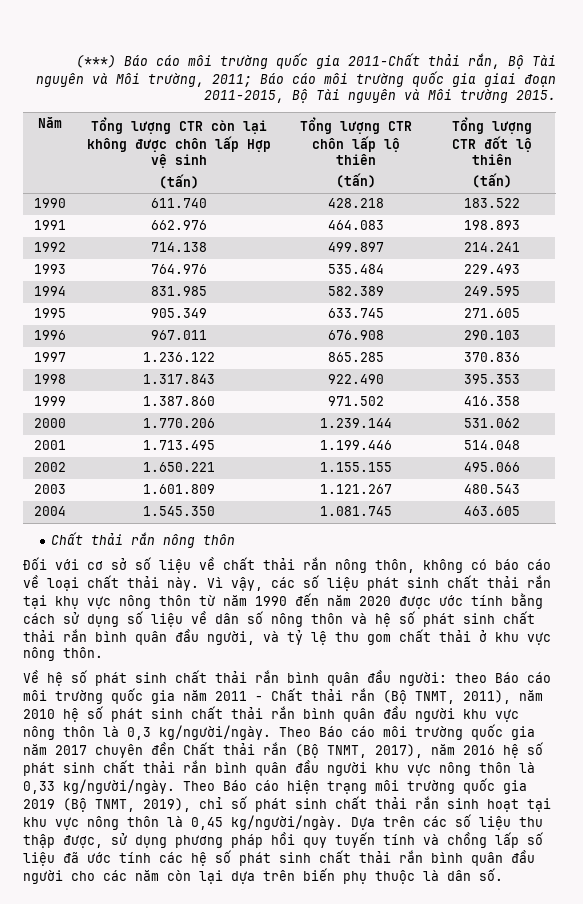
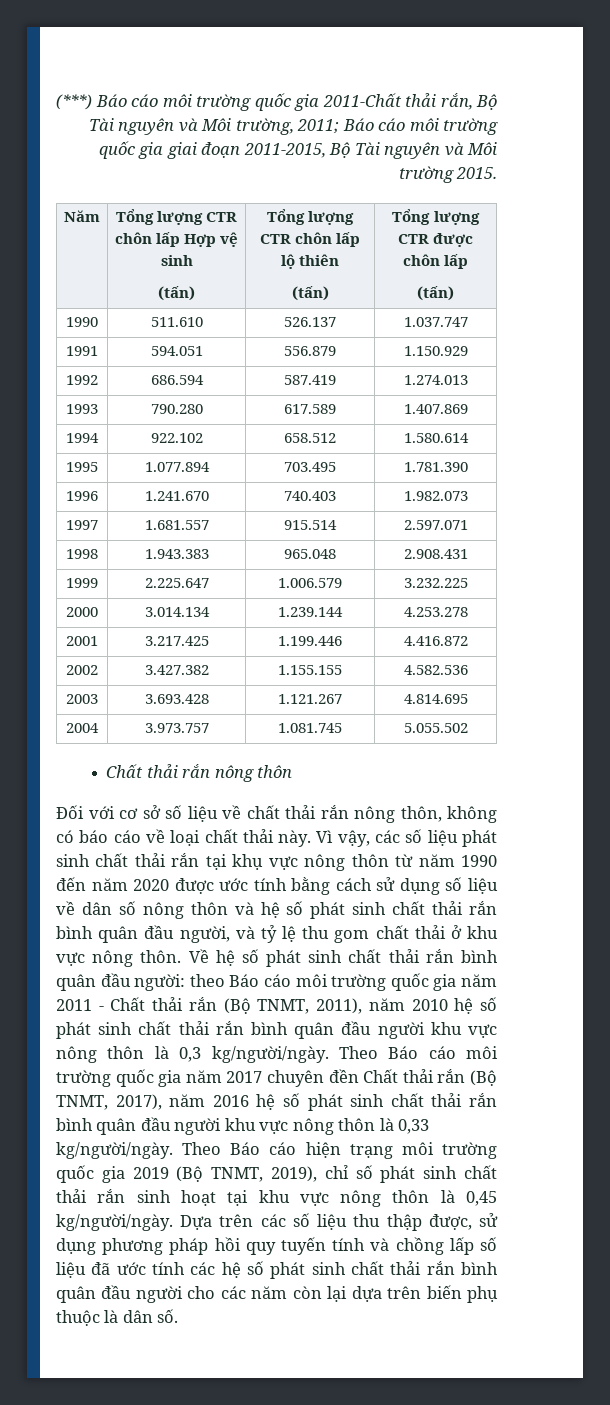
[211,120,267,134] [87,138,167,152] còn lại không được -> (238, 217) none
[484,136,532,152] [472,154,512,165] đốt lộ thiên -> [433,233,474,247] [402,254,469,269] được chôn lấp
[151,198,207,208] [327,198,384,208] [464,198,520,208] [33,220,66,230] [151,220,207,230] [327,220,384,230] [464,220,520,230] [33,242,66,252] [151,242,207,252] [327,242,384,252] [464,242,520,252] [33,264,66,274] [151,264,207,274] [327,264,384,274] [464,264,520,274] [33,286,66,296] [151,286,207,296] [327,286,384,296] [464,286,520,296] [33,308,66,318] [151,308,207,318] [327,308,384,318] [464,308,520,318] [33,330,66,340] [151,330,207,340] [327,330,384,340] [464,330,520,340] [33,352,66,362] [143,352,215,362] [327,352,384,362] [464,352,520,362] [33,374,66,384] [143,374,215,384] [327,374,384,384] [464,374,520,384] [33,396,66,406] [143,396,215,406] [327,396,384,406] [464,396,520,406] 611.740 | 428.218 | 183.522 // 1991 | 662.976 | 464.083 | 198.893 // 1992 | 714.138 | 499.897 | 214.241 // 1993 | 764.976 | 535.484 | 229.493 // 1994 | 831.985 | 582.389 | 249.595 // 1995 | 905.349 | 633.745 | 271.605 // 1996 | 967.011 | 676.908 | 290.103 // 1997 | 1.236.122 | 865.285 | 370.836 // 1998 | 1.317.843 | 922.490 | 395.353 // 1999 | 1.387.860 | 971.502 | 416.358 -> [150,317,203,327] [284,317,336,327] [403,317,468,327] [66,346,98,356] [150,346,203,356] [284,346,336,356] [403,346,468,356] [66,375,98,385] [150,375,204,385] [284,375,336,385] [403,375,468,385] [66,404,98,414] [150,404,203,414] [284,404,336,414] [403,404,468,414] [66,433,99,443] [150,433,203,443] [284,433,336,443] [403,433,469,443] [66,462,98,472] [144,462,210,472] [284,462,336,472] [403,462,468,472] [66,491,98,501] [144,491,209,501] [284,491,336,501] [403,491,468,501] [66,520,98,530] [144,520,209,530] [284,520,337,530] [403,520,468,530] [66,549,98,559] [144,549,209,559] [284,549,336,559] [403,549,468,559] [66,578,98,588] [144,578,209,588] [278,578,342,588] [403,578,468,588] 511.610 | 526.137 | 1.037.747 // 1991 | 594.051 | 556.879 | 1.150.929 // 1992 | 686.594 | 587.419 | 1.274.013 // 1993 | 790.280 | 617.589 | 1.407.869 // 1994 | 922.102 | 658.512 | 1.580.614 // 1995 | 1.077.894 | 703.495 | 1.781.390 // 1996 | 1.241.670 | 740.403 | 1.982.073 // 1997 | 1.681.557 | 915.514 | 2.597.071 // 1998 | 1.943.383 | 965.048 | 2.908.431 // 1999 | 2.225.647 | 1.006.579 | 3.232.225
[143,418,215,428] 1.770.206 -> [144,607,210,617] 3.014.134
[464,418,520,428] 531.062 -> [403,607,468,617] 4.253.278
[143,440,215,450] 1.713.495 -> [144,636,209,646] 3.217.425
[464,440,520,450] 514.048 -> [403,636,468,646] 4.416.872
[143,462,215,472] 1.650.221 -> [144,665,209,675] 3.427.382
[464,462,520,472] 495.066 -> [403,665,468,675] 4.582.536
[143,484,215,494] 1.601.809 -> [144,694,209,704] 3.693.428
[464,484,520,494] 480.543 -> [403,694,468,704] 4.814.695
[143,506,215,516] 1.545.350 -> [144,723,209,733] 3.973.757
[464,506,520,516] 463.605 -> [403,723,468,733] 5.055.502
(103, 652) // -> (182, 956) none

